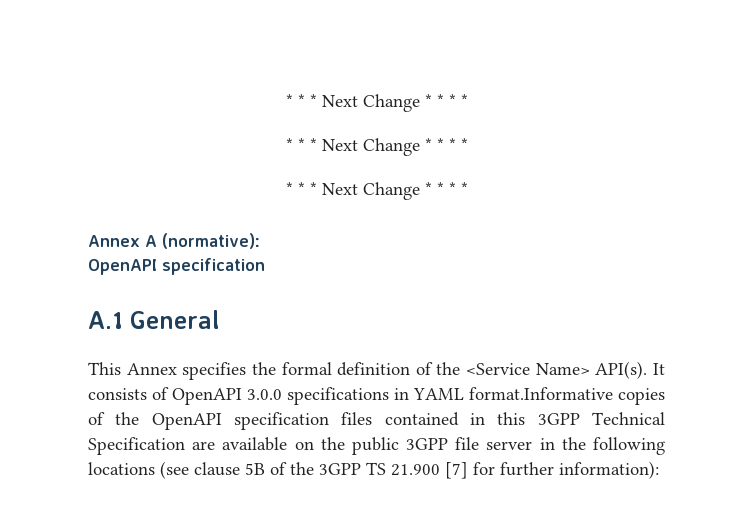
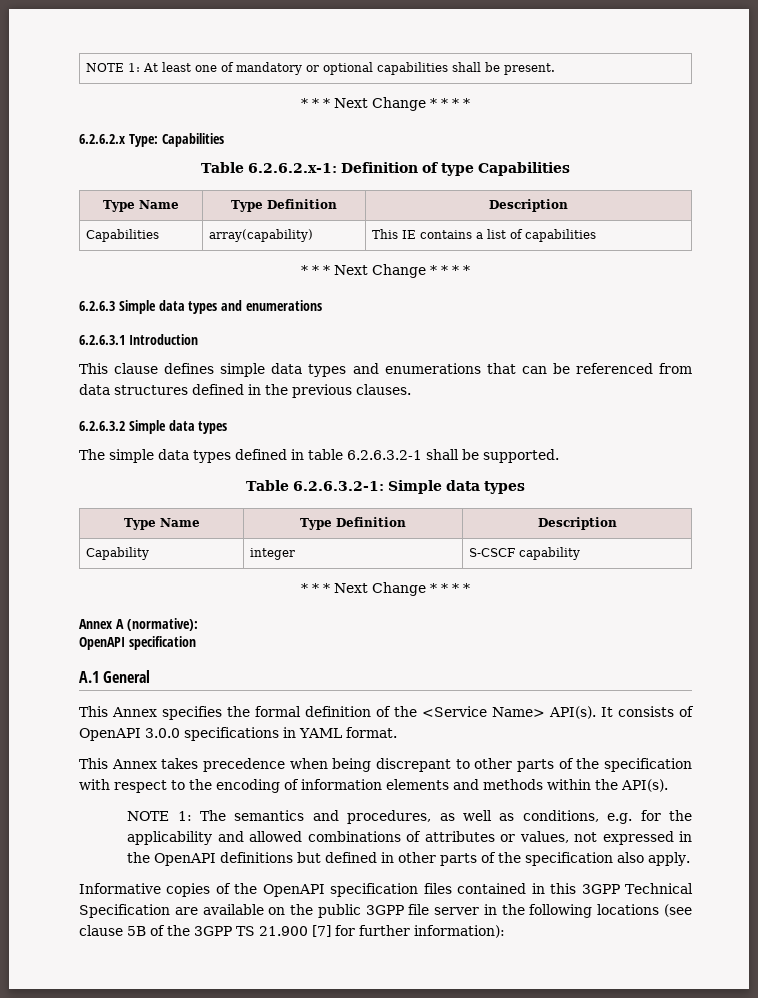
[285,94,468,112] [285,138,468,156] * * * Next Change * * * * // * * * Next Change * * * * -> [85,62,555,75] [301,97,470,111] [79,133,224,147] [201,162,570,176] [103,200,179,212] [231,199,337,212] [489,199,568,212] [85,229,159,242] [208,229,313,242] [371,229,596,242] [301,264,470,278] [79,300,322,314] [79,334,198,345] [79,363,692,377] [79,384,411,398] [79,420,228,434] [79,449,559,463] [246,480,525,494] [123,518,200,530] [300,517,406,530] [537,517,617,530] [85,547,149,560] [249,548,295,560] [468,547,580,560] NOTE 1: At least one of mandatory or optional capabilities shall be present. // * * * Next Change * * * * // 6.2.6.2.x Type: Capabilities // Table 6.2.6.2.x-1: Definition of type Capabilities // Type Name | Type Definition | Description // Capabilities | array(capability) | This IE contains a list of capabilities // * * * Next Change * * * * // 6.2.6.3 Simple data types and enumerations // 6.2.6.3.1 Introduction // This clause defines simple data types and enumerations that can be referenced from data structures defined in the previous clauses. // 6.2.6.3.2 Simple data types // The simple data types defined in table 6.2.6.3.2-1 shall be supported. // Table 6.2.6.3.2-1: Simple data types // Type Name | Type Definition | Description // Capability | integer | S-CSCF capability
[469,387,613,400] format.Informative -> [345,727,397,738] [79,758,693,772] [79,779,668,793] [127,810,693,824] [127,831,692,845] [127,852,691,866] [79,883,161,894] format. // This Annex takes precedence when being discrepant to other parts of the specification with respect to the encoding of information elements and methods within the API(s). // NOTE 1: The semantics and procedures, as well as conditions, e.g. for the applicability and allowed combinations of attributes or values, not expressed in the OpenAPI definitions but defined in other parts of the specification also apply. // Informative

